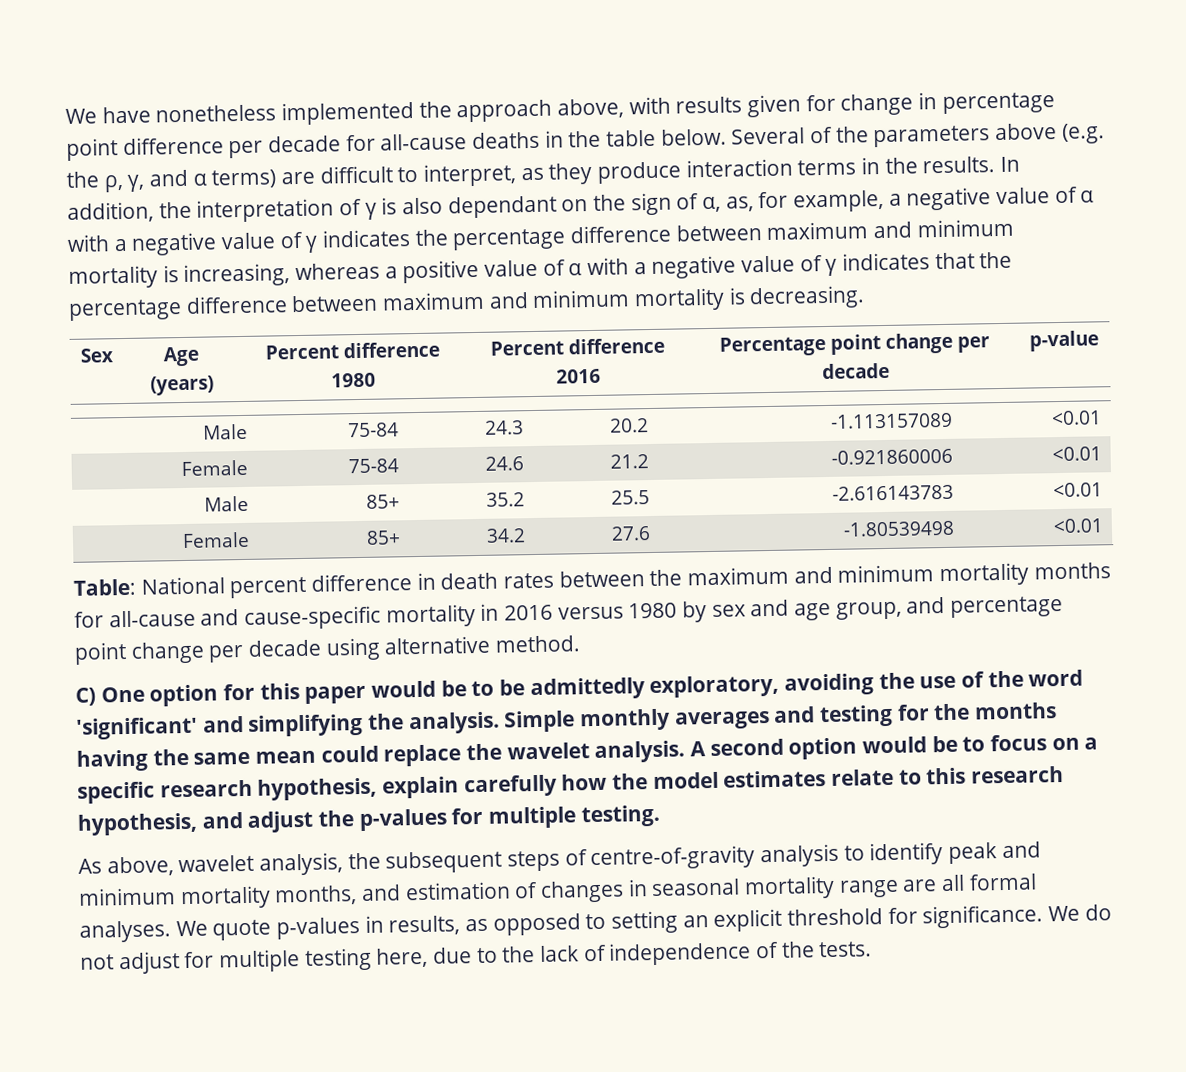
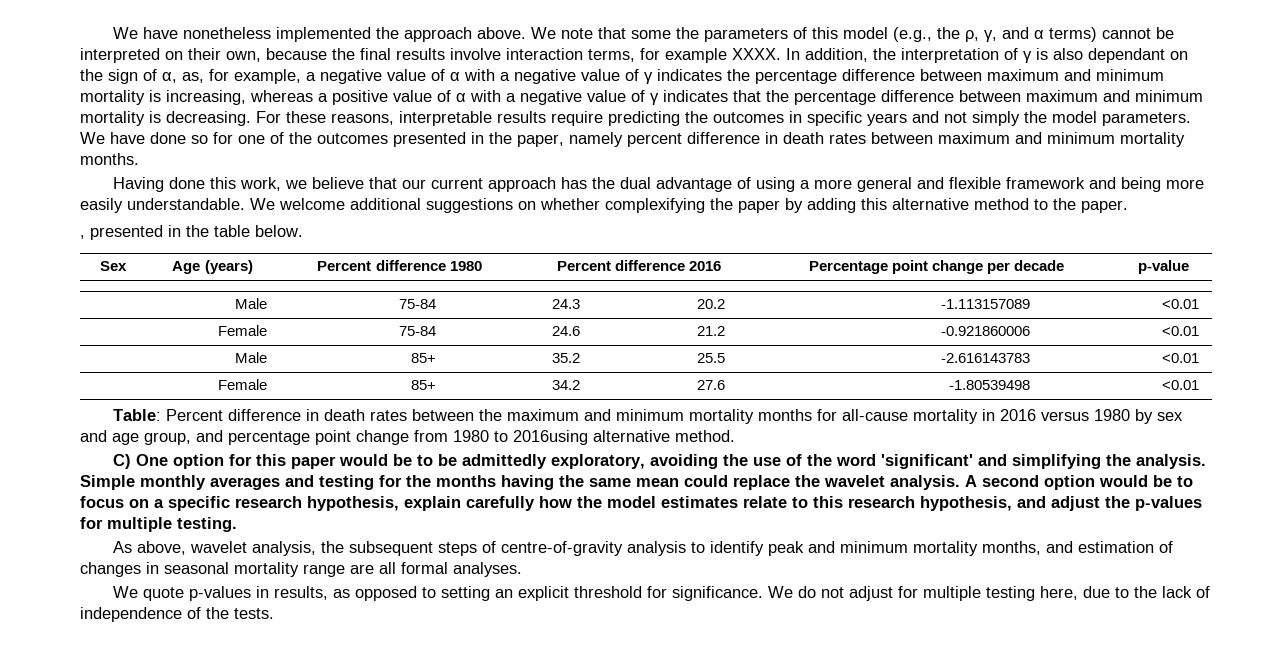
[557,92,1055,119] [66,123,1105,161] above, with results given for change in percentage point difference per decade for all-cause deaths in the table below. Several of the parameters above (e.g. -> [476,27,932,42] above. We note that some the parameters of this model (e.g.,
[281,156,996,187] are difficult to interpret, as they produce interaction terms in the results. -> [1101,27,1174,39] [80,48,781,63] cannot be interpreted on their own, because the final results involve interaction terms, for example XXXX.
(866, 297) none -> [256,111,1191,126] [80,132,1185,147] [80,153,139,165] [112,177,1204,192] [80,198,1128,213] [80,225,303,240] For these reasons, interpretable results require predicting the outcomes in specific years and not simply the model parameters. We have done so for one of the outcomes presented in the paper, namely percent difference in death rates between maximum and minimum mortality months. // Having done this work, we believe that our current approach has the dual advantage of using a more general and flexible framework and being more easily understandable. We welcome additional suggestions on whether complexifying the paper by adding this alternative method to the paper. // , presented in the table below.
[140,576,307,599] National percent -> [165,409,223,421] Percent
[200,605,382,630] and cause-specific -> (908, 415) none
[208,637,381,663] per decade using -> [414,430,588,445] from 1980 to 2016using
(171, 931) none -> (522, 569) //

